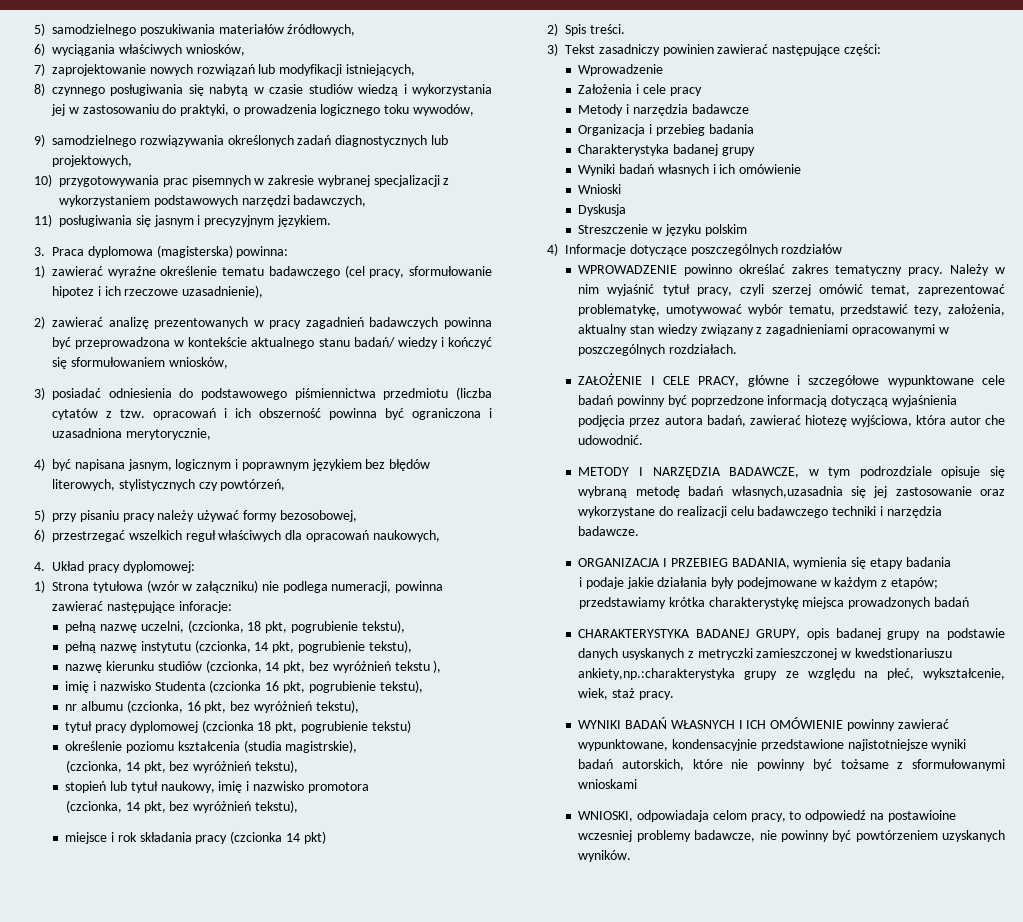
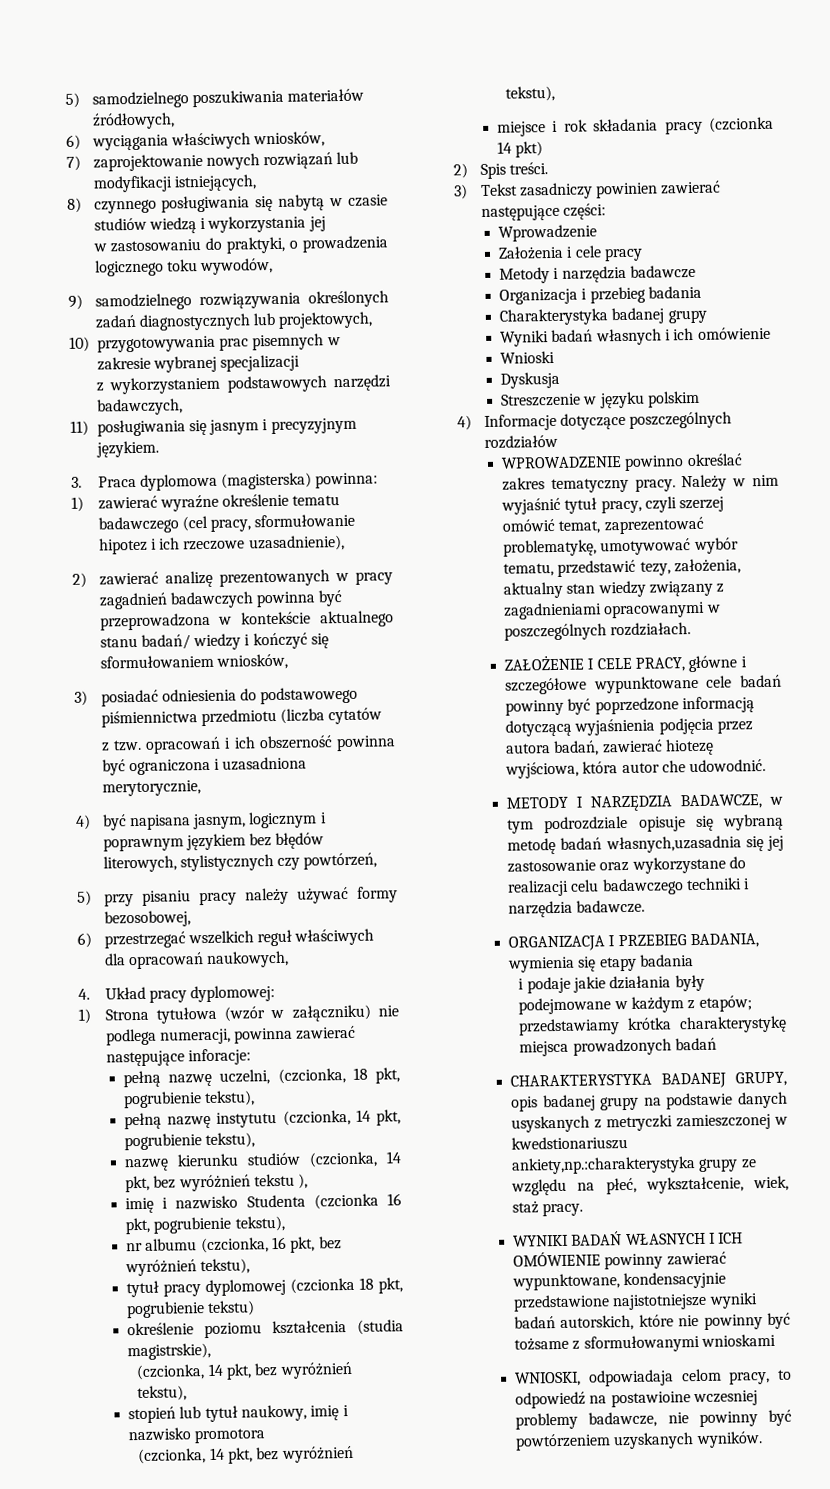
(65, 110) none -> (326, 224) //
(440, 181) none -> (301, 363) //
(98, 414) none -> (383, 716) //

